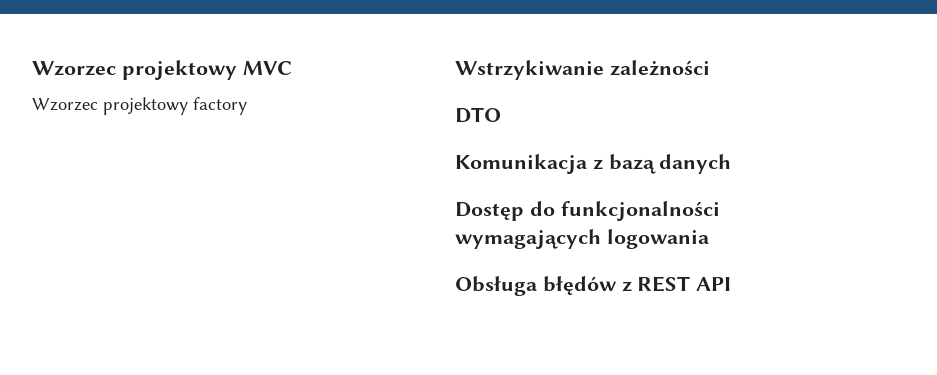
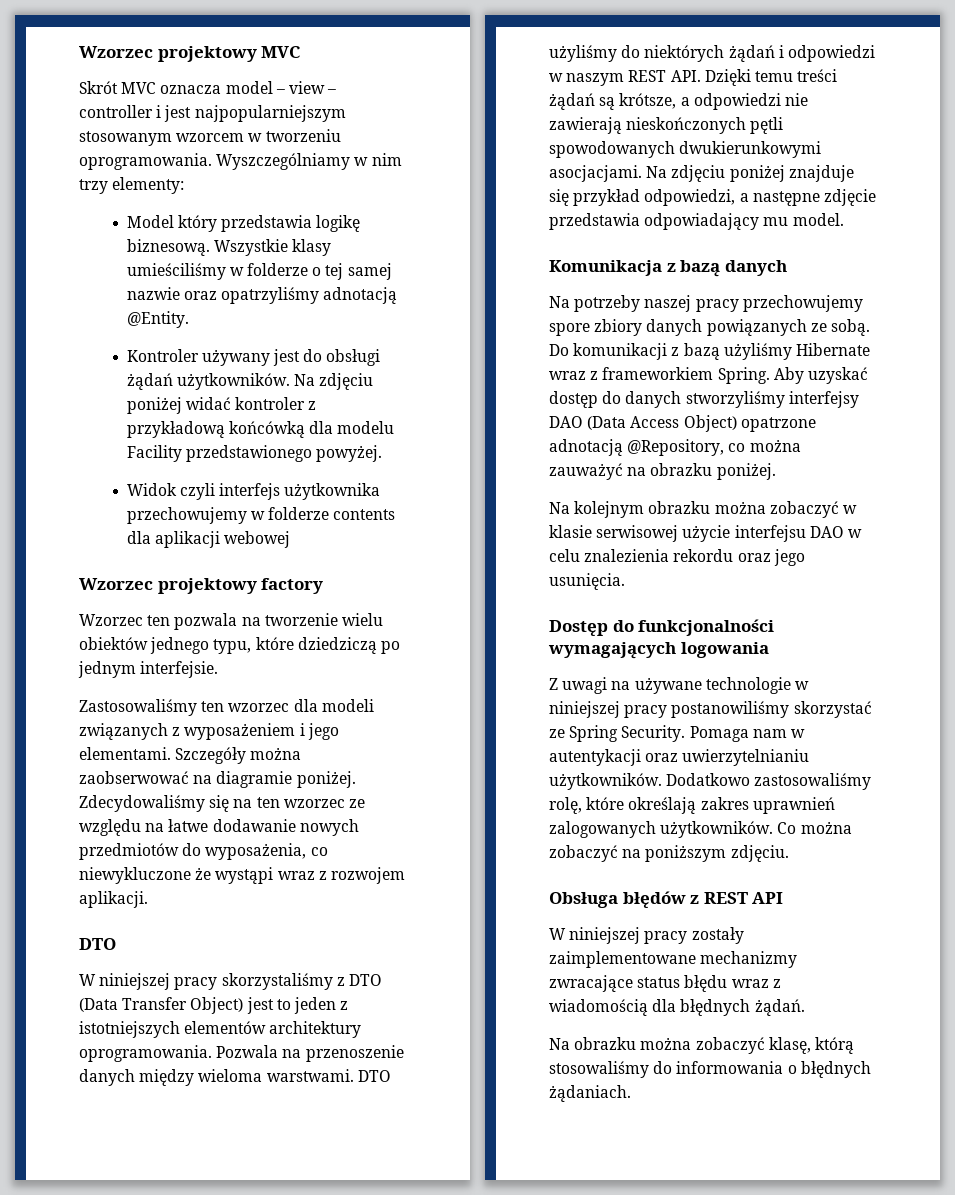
[32,97,247,115] [455,60,710,80] [455,107,501,123] [455,154,732,174] Wzorzec projektowy factory // Wstrzykiwanie zależności // DTO // Komunikacja z bazą danych -> [79,81,337,94] [79,105,346,122] [79,129,341,146] [79,153,402,170] [79,177,185,194] [126,215,361,232] [126,239,331,256] [126,263,392,280] [126,287,398,304] [126,311,189,328] [126,349,381,366] [126,373,374,390] [126,397,317,414] [126,421,395,438] [126,445,382,462] [126,483,381,500] [126,507,396,524] [126,531,290,548] [79,578,324,594] [79,613,383,630] [79,637,400,654] [78,661,219,678] [79,699,374,716] [79,723,339,740] [79,747,302,764] [79,771,356,788] [79,795,365,812] [79,819,359,836] [79,843,328,860] [79,867,405,884] [79,891,148,908] [79,938,116,950] [79,973,382,990] [79,997,349,1014] [79,1021,362,1038] [79,1045,404,1062] [79,1069,391,1086] [549,45,875,62] [549,69,838,86] [549,93,808,110] [549,117,784,134] [549,141,822,158] [549,165,854,182] [549,189,876,206] [549,213,844,230] [549,260,787,277] [549,295,863,312] [549,319,870,336] [549,343,870,360] [549,367,868,384] [549,391,859,408] [549,415,816,432] [549,439,801,456] [549,463,776,480] [549,501,857,518] [549,525,862,542] [549,549,805,566] [549,573,625,590] Skrót MVC oznacza model – view – controller i jest najpopularniejszym stosowanym wzorcem w tworzeniu oprogramowania. Wyszczególniamy w nim trzy elementy: // Model który przedstawia logikę biznesową. Wszystkie klasy umieściliśmy w folderze o tej samej nazwie oraz opatrzyliśmy adnotacją @Entity. // Kontroler używany jest do obsługi żądań użytkowników. Na zdjęciu poniżej widać kontroler z przykładową końcówką dla modelu Facility przedstawionego powyżej. // Widok czyli interfejs użytkownika przechowujemy w folderze contents dla aplikacji webowej // Wzorzec projektowy factory // Wzorzec ten pozwala na tworzenie wielu obiektów jednego typu, które dziedziczą po jednym interfejsie. // Zastosowaliśmy ten wzorzec dla modeli związanych z wyposażeniem i jego elementami. Szczegóły można zaobserwować na diagramie poniżej. Zdecydowaliśmy się na ten wzorzec ze względu na łatwe dodawanie nowych przedmiotów do wyposażenia, co niewykluczone że wystąpi wraz z rozwojem aplikacji. // DTO // W niniejszej pracy skorzystaliśmy z DTO (Data Transfer Object) jest to jeden z istotniejszych elementów architektury oprogramowania. Pozwala na przenoszenie danych między wieloma warstwami. DTO użyliśmy do niektórych żądań i odpowiedzi w naszym REST API. Dzięki temu treści żądań są krótsze, a odpowiedzi nie zawierają nieskończonych pętli spowodowanych dwukierunkowymi asocjacjami. Na zdjęciu poniżej znajduje się przykład odpowiedzi, a następne zdjęcie przedstawia odpowiadający mu model. // Komunikacja z bazą danych // Na potrzeby naszej pracy przechowujemy spore zbiory danych powiązanych ze sobą. Do komunikacji z bazą użyliśmy Hibernate wraz z frameworkiem Spring. Aby uzyskać dostęp do danych stworzyliśmy interfejsy DAO (Data Access Object) opatrzone adnotacją @Repository, co można zauważyć na obrazku poniżej. // Na kolejnym obrazku można zobaczyć w klasie serwisowej użycie interfejsu DAO w celu znalezienia rekordu oraz jego usunięcia.
(709, 239) none -> [549,677,809,694] [549,701,872,718] [549,725,805,742] [549,749,810,766] [549,773,872,790] [549,797,835,814] [549,821,852,838] [549,845,789,862] // Z uwagi na używane technologie w niniejszej pracy postanowiliśmy skorzystać ze Spring Security. Pomaga nam w autentykacji oraz uwierzytelnianiu użytkowników. Dodatkowo zastosowaliśmy rolę, które określają zakres uprawnień zalogowanych użytkowników. Co można zobaczyć na poniższym zdjęciu.
(732, 284) none -> [549,927,744,944] [549,951,798,968] [549,975,781,992] [549,999,805,1016] [549,1037,854,1054] [549,1061,871,1078] [549,1085,631,1102] // W niniejszej pracy zostały zaimplementowane mechanizmy zwracające status błędu wraz z wiadomością dla błędnych żądań. // Na obrazku można zobaczyć klasę, którą stosowaliśmy do informowania o błędnych żądaniach.

